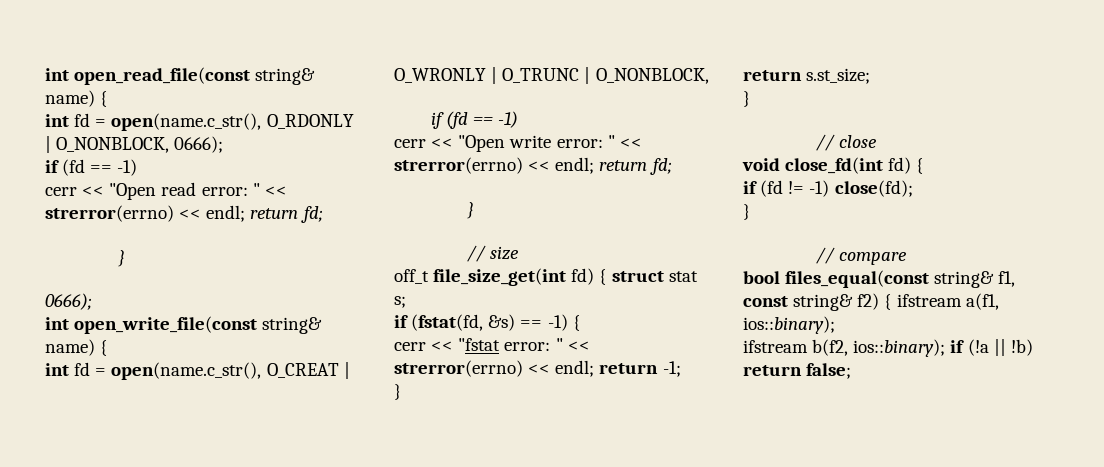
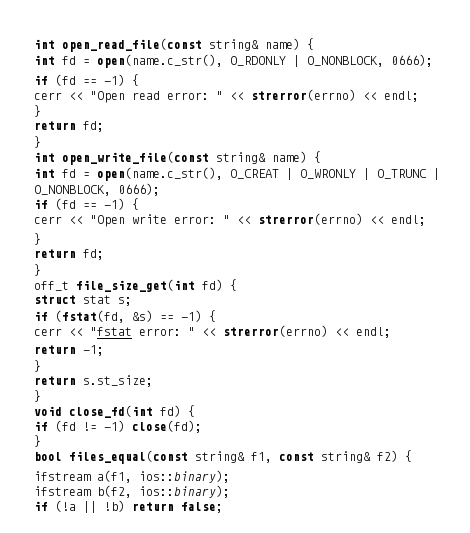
(138, 167) none -> [132,74,139,86] {
[250,206,323,223] [118,250,126,267] [45,293,92,310] return fd; // } // 0666); -> [34,105,41,117] [34,121,104,132] [34,136,41,148] // } // return fd; // }
[430,111,518,129] // if (fd == -1) -> [118,183,160,196] [34,198,139,210] 0666); // if (fd == -1) {
[599,158,672,175] [467,202,475,219] [467,245,520,262] return fd; // } // // size -> [34,233,41,245] [34,249,104,260] [34,264,41,276] // } // return fd; // }
(607, 277) none -> (237, 285) //
(595, 368) none -> (391, 332) //
[816,134,878,151] // // close -> (41, 396) none
[816,247,908,265] // // compare -> (41, 441) none
(892, 302) none -> (412, 456) //
(946, 348) none -> (230, 491) //

